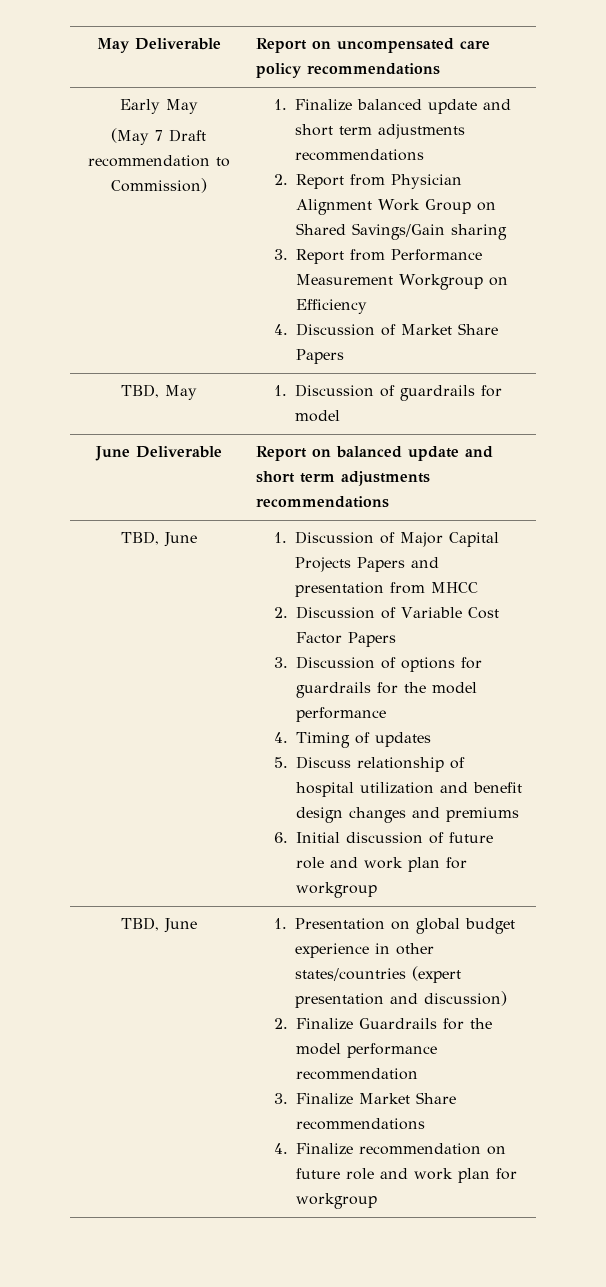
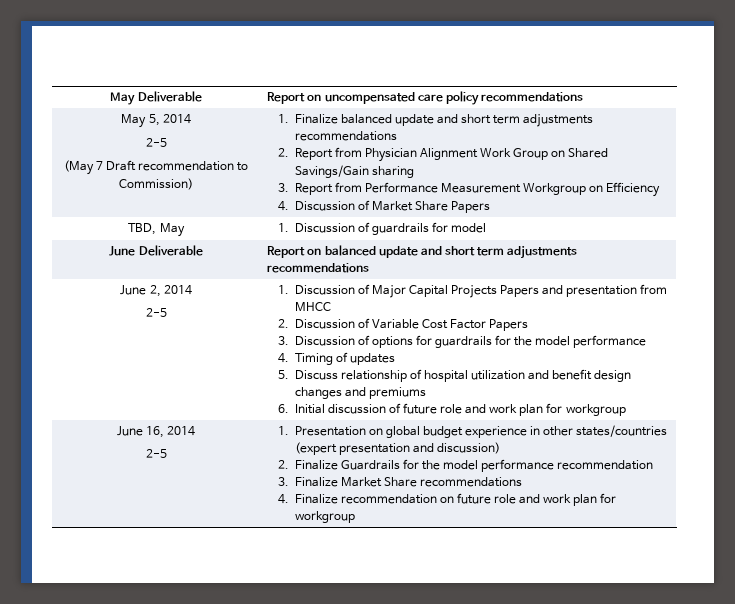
[119,99,198,114] Early May -> [121,114,191,128] [145,138,167,147] May 5, 2014 // 2-5
[120,531,197,547] TBD, June -> [120,285,192,297] [145,308,167,317] June 2, 2014 // 2-5
[120,917,197,933] TBD, June -> [116,426,196,438] [145,449,167,458] June 16, 2014 // 2-5

